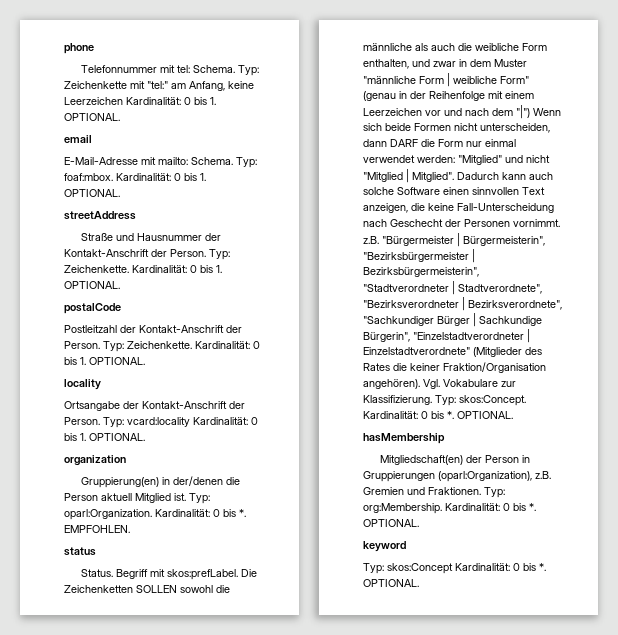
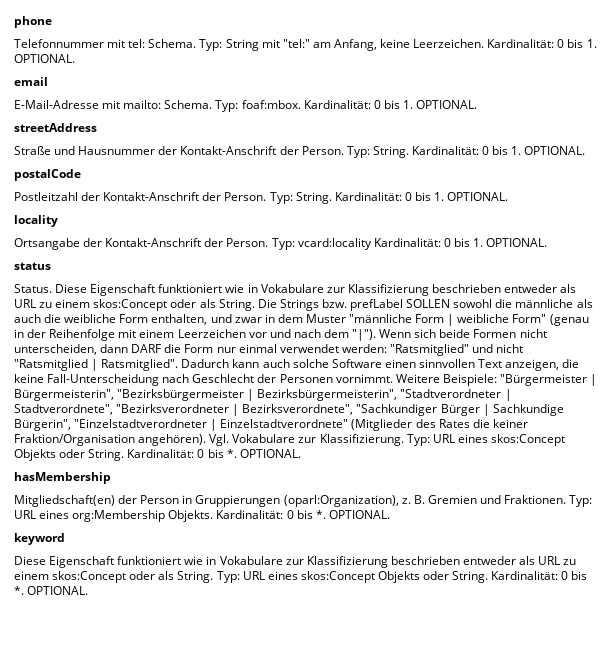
[64,81,127,89] Zeichenkette -> [225,39,259,51] String
[64,97,123,105] Leerzeichen -> [413,39,485,48] Leerzeichen.
[64,265,129,273] Zeichenkette. -> [372,146,409,158] String.
[127,341,192,349] Zeichenkette. -> [295,192,332,204] String.
[64,455,126,466] [80,476,240,488] [64,493,210,504] [64,509,246,520] [64,525,130,533] [64,547,96,556] [80,569,257,580] [64,585,133,593] organization // Gruppierung(en) in der/denen die Person aktuell Mitglied ist. Typ: oparl:Organization. Kardinalität: 0 bis *. EMPFOHLEN. // status // Status. Begriff mit skos:prefLabel. Die Zeichenketten -> [14,262,51,270] [14,284,577,296] [14,299,404,311] status // Status. Diese Eigenschaft funktioniert wie in Vokabulare zur Klassifizierung beschrieben entweder als URL zu einem skos:Concept oder als String. Die Strings bzw. prefLabel
[516,105,530,119] "|") -> [352,329,377,341] "|").
[458,155,502,165] "Mitglied" -> [389,344,469,356] "Ratsmitglied"
[363,169,454,183] "Mitglied | Mitglied". -> [14,359,179,371] "Ratsmitglied | Ratsmitglied".
[390,219,443,227] Geschecht -> [192,374,255,383] Geschlecht
[363,236,379,244] z.B. -> [395,374,497,386] Weitere Beispiele:
[459,395,526,406] skos:Concept. -> [432,434,565,446] [14,449,125,461] URL eines skos:Concept Objekts oder String.
[535,471,551,479] z.B. -> [401,495,425,504] z. B.
[363,503,442,514] org:Membership. -> [14,510,214,522] URL eines org:Membership Objekts.
[363,563,453,574] Typ: skos:Concept -> [14,556,577,568] [14,571,489,583] Diese Eigenschaft funktioniert wie in Vokabulare zur Klassifizierung beschrieben entweder als URL zu einem skos:Concept oder als String. Typ: URL eines skos:Concept Objekts oder String.

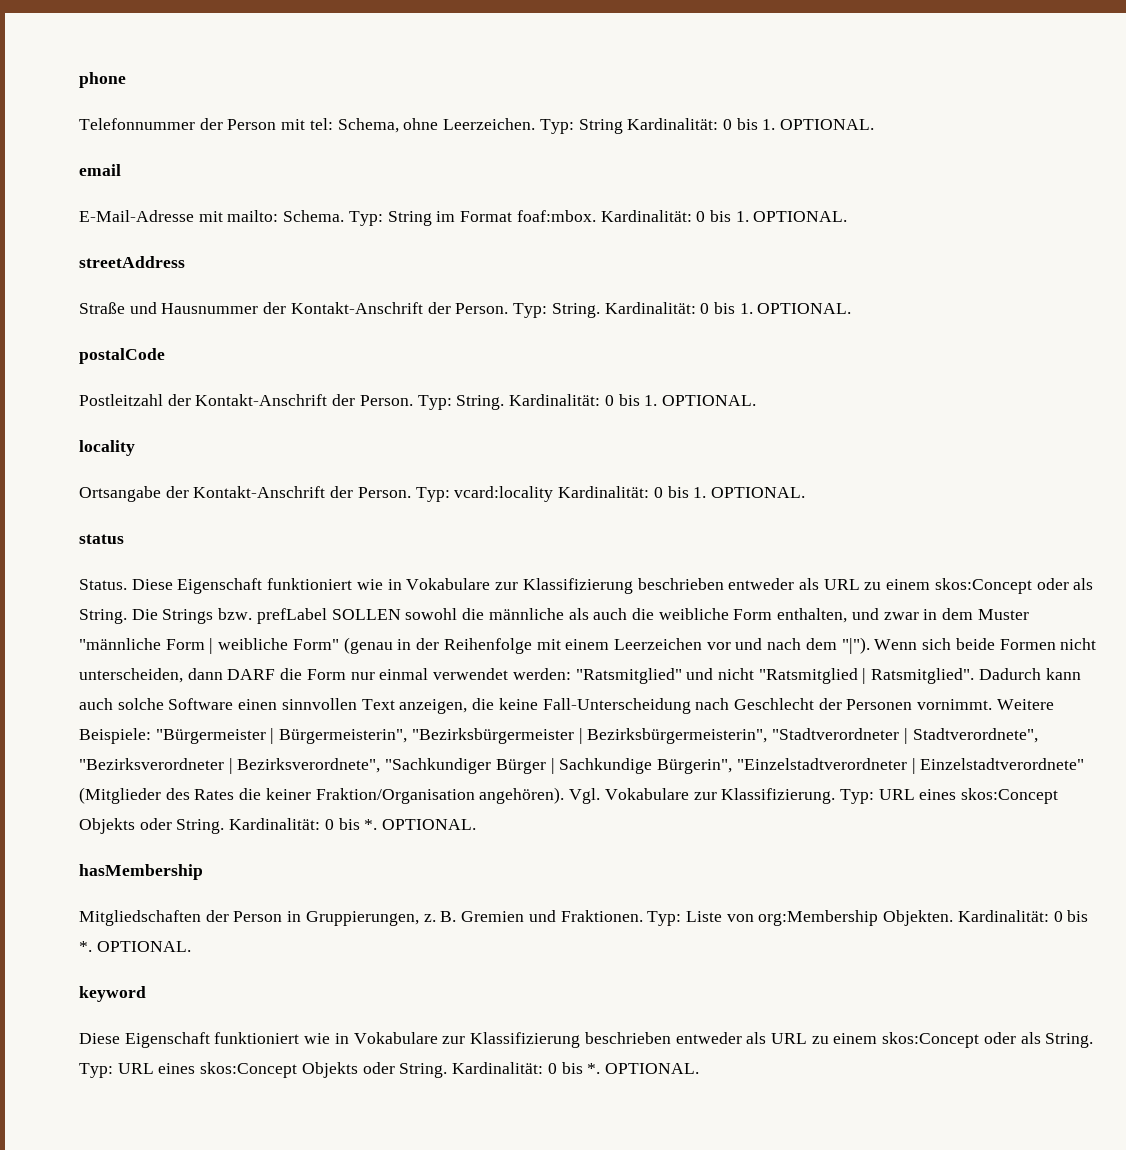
[107,39,485,51] mit tel: Schema. Typ: String mit "tel:" am Anfang, keine Leerzeichen. -> [199,118,623,134] der Person mit tel: Schema, ohne Leerzeichen. Typ: String
(239, 106) none -> [387,211,513,226] String im Format
[14,495,115,507] Mitgliedschaft(en) -> [79,910,201,926] Mitgliedschaften
[195,495,399,507] Gruppierungen (oparl:Organization), -> [305,911,419,926] Gruppierungen,
[14,510,214,522] URL eines org:Membership Objekts. -> [685,910,954,926] Liste von org:Membership Objekten.

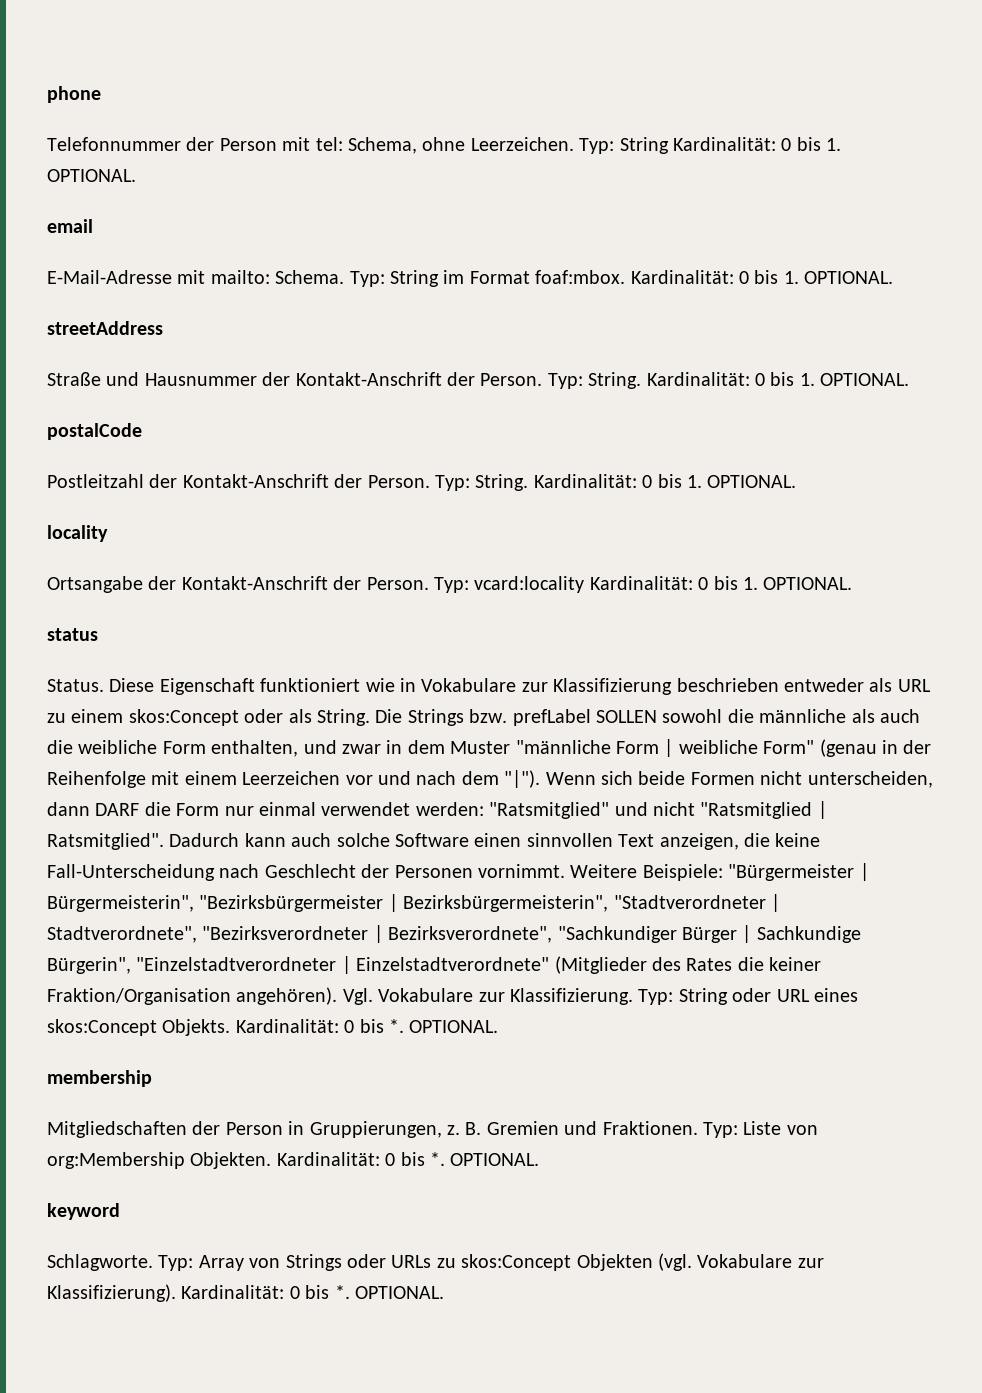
[878,788,1059,804] [79,818,477,834] [79,864,203,880] URL eines skos:Concept Objekts oder String. Kardinalität: 0 bis *. OPTIONAL. // hasMembership -> [678,988,858,1005] [47,1019,499,1036] [47,1070,152,1087] String oder URL eines skos:Concept Objekts. Kardinalität: 0 bis *. OPTIONAL. // membership
[79,1032,1094,1048] [79,1062,448,1078] Diese Eigenschaft funktioniert wie in Vokabulare zur Klassifizierung beschrieben entweder als URL zu einem skos:Concept oder als String. Typ: URL eines skos:Concept Objekts oder String. -> [47,1253,824,1271] [47,1284,176,1302] Schlagworte. Typ: Array von Strings oder URLs zu skos:Concept Objekten (vgl. Vokabulare zur Klassifizierung).

